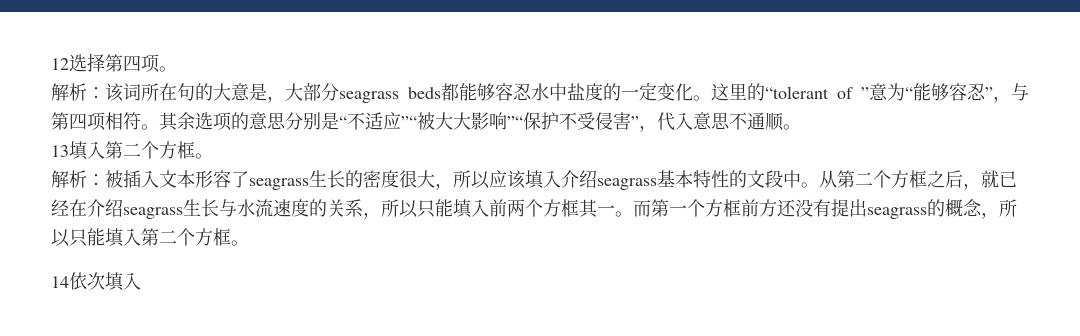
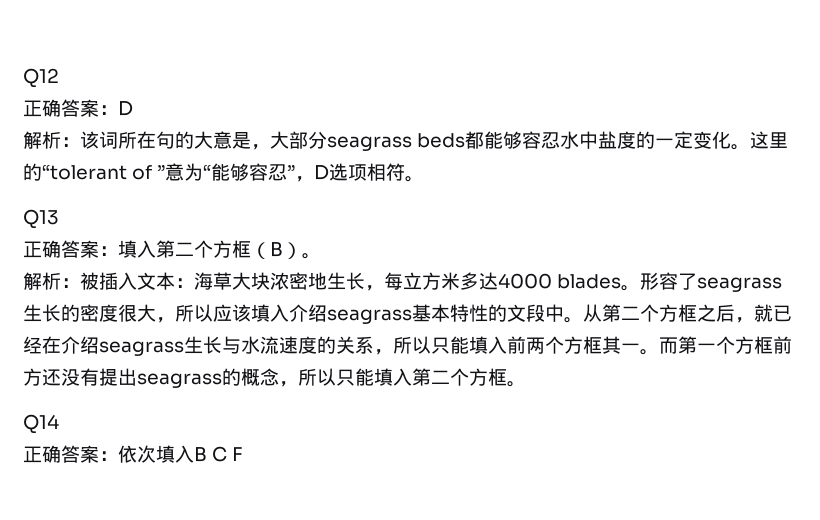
[51,53,177,73] 12选择第四项。 -> [23,68,59,88] [23,99,133,117] Q12 // 正确答案：D
[1011,83,1029,101] [51,112,87,130] 与第四 -> [314,163,349,181] D选
[159,112,801,132] [51,141,195,160] 其余选项的意思分别是“不适应”“被大大影响”“保护不受侵害”，代入意思不通顺。 // 13填入第二个方框 -> [23,209,59,229] [23,240,302,259] // Q13 // 正确答案：填入第二个方框（B）
(195, 179) none -> [175,272,641,291] ：海草大块浓密地生长，每立方米多达4000 blades。
[51,272,141,291] 14依次填入 -> [23,414,59,434] [23,445,244,463] Q14 // 正确答案：依次填入B C F

